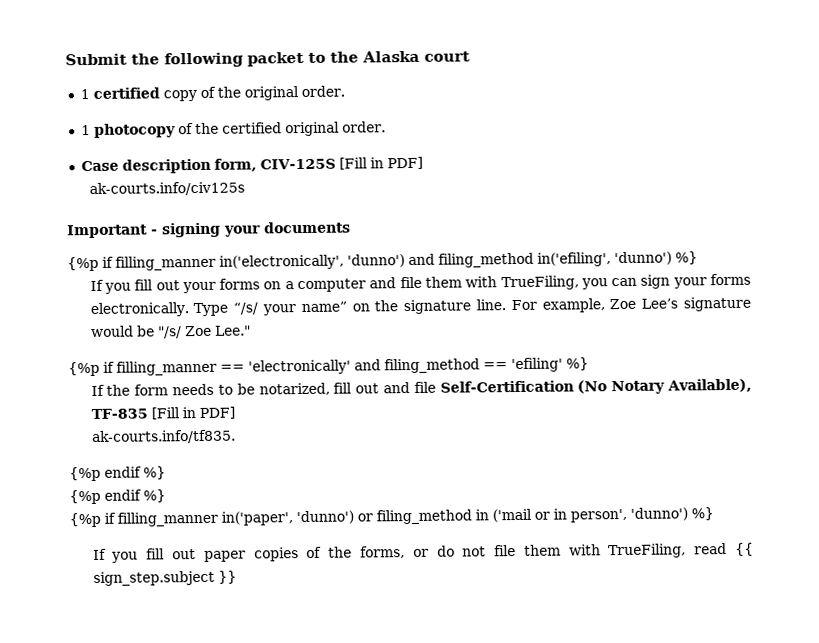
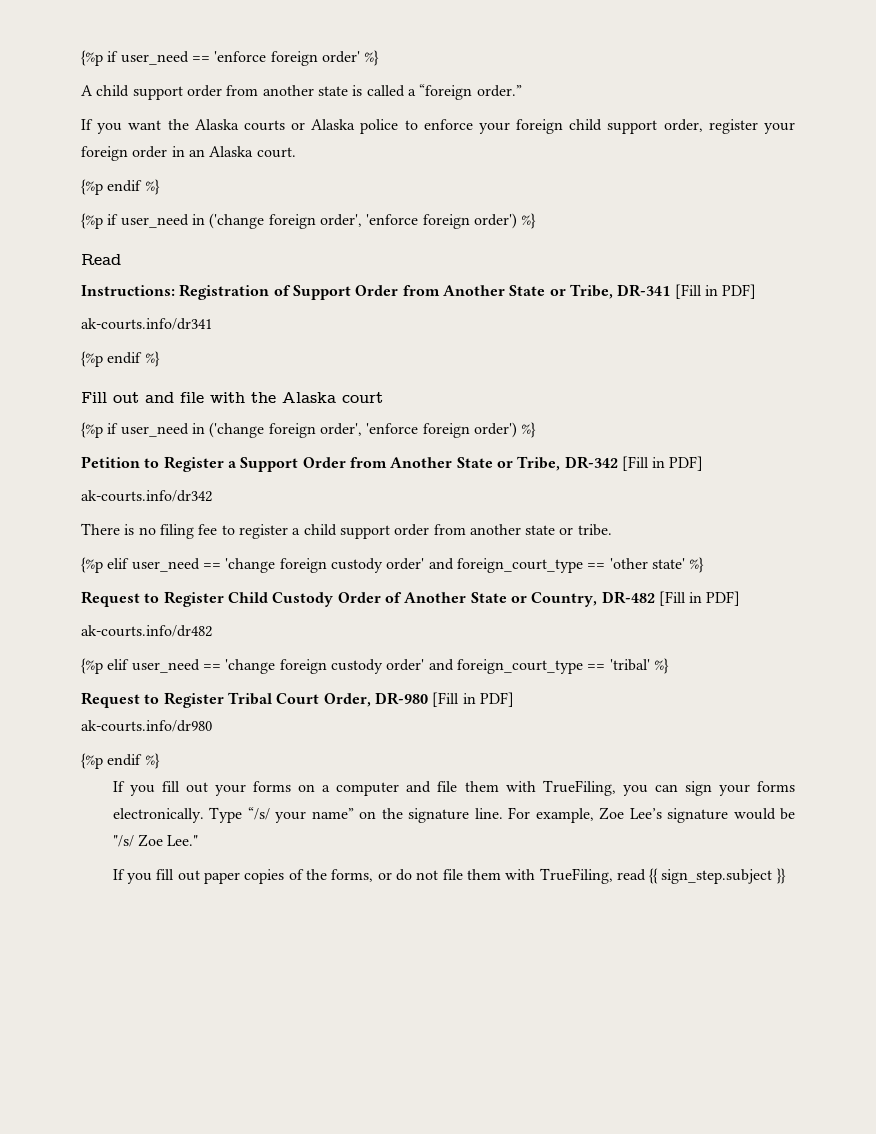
[65,50,470,68] [79,85,345,102] [80,121,386,138] [80,156,423,174] [88,181,245,197] [67,221,351,239] [67,251,672,272] Submit the following packet to the Alaska court // 1 certified copy of the original order. // 1 photocopy of the certified original order. // Case description form, CIV-125S [Fill in PDF] // ak-courts.info/civ125s // Important - signing your documents // {%p if filling_manner in('electronically', 'dunno') and filing_method in('efiling', 'dunno') -> [81,50,380,66] [81,84,522,100] [81,119,795,134] [81,146,296,161] [81,179,160,195] [81,213,537,229] [81,254,121,265] [81,284,757,300] [81,318,212,330] [81,351,160,367] [81,392,383,403] [81,422,537,438] [81,456,704,472] [81,490,212,502] [81,523,612,539] [81,557,705,573] [81,591,741,607] [81,625,212,637] [81,658,669,674] [81,692,514,708] [81,720,212,732] [81,753,143,769] {%p if user_need == 'enforce foreign order' %} // A child support order from another state is called a “foreign order.” // If you want the Alaska courts or Alaska police to enforce your foreign child support order, register your foreign order in an Alaska court. // {%p endif %} // {%p if user_need in ('change foreign order', 'enforce foreign order') %} // Read // Instructions: Registration of Support Order from Another State or Tribe, DR-341 [Fill in PDF] // ak-courts.info/dr341 // {%p endif %} // Fill out and file with the Alaska court // {%p if user_need in ('change foreign order', 'enforce foreign order') %} // Petition to Register a Support Order from Another State or Tribe, DR-342 [Fill in PDF] // ak-courts.info/dr342 // There is no filing fee to register a child support order from another state or tribe. // {%p elif user_need == 'change foreign custody order' and foreign_court_type == 'other state' %} // Request to Register Child Custody Order of Another State or Country, DR-482 [Fill in PDF] // ak-courts.info/dr482 // {%p elif user_need == 'change foreign custody order' and foreign_court_type == 'tribal' %} // Request to Register Tribal Court Order, DR-980 [Fill in PDF] // ak-courts.info/dr980 // {%p endif
[68,357,589,377] [90,378,752,397] [90,406,235,420] [91,429,236,445] [69,466,166,482] [69,489,166,505] [69,507,714,528] // {%p if filling_manner == 'electronically' and filing_method == 'efiling' %} // If the form needs to be notarized, fill out and file Self-Certification (No Notary Available), TF-835 [Fill in PDF] // ak-courts.info/tf835. // {%p endif %} // {%p endif %} // {%p if filling_manner in('paper', 'dunno') or filing_method in ('mail or in person', 'dunno') %} -> (199, 840) none

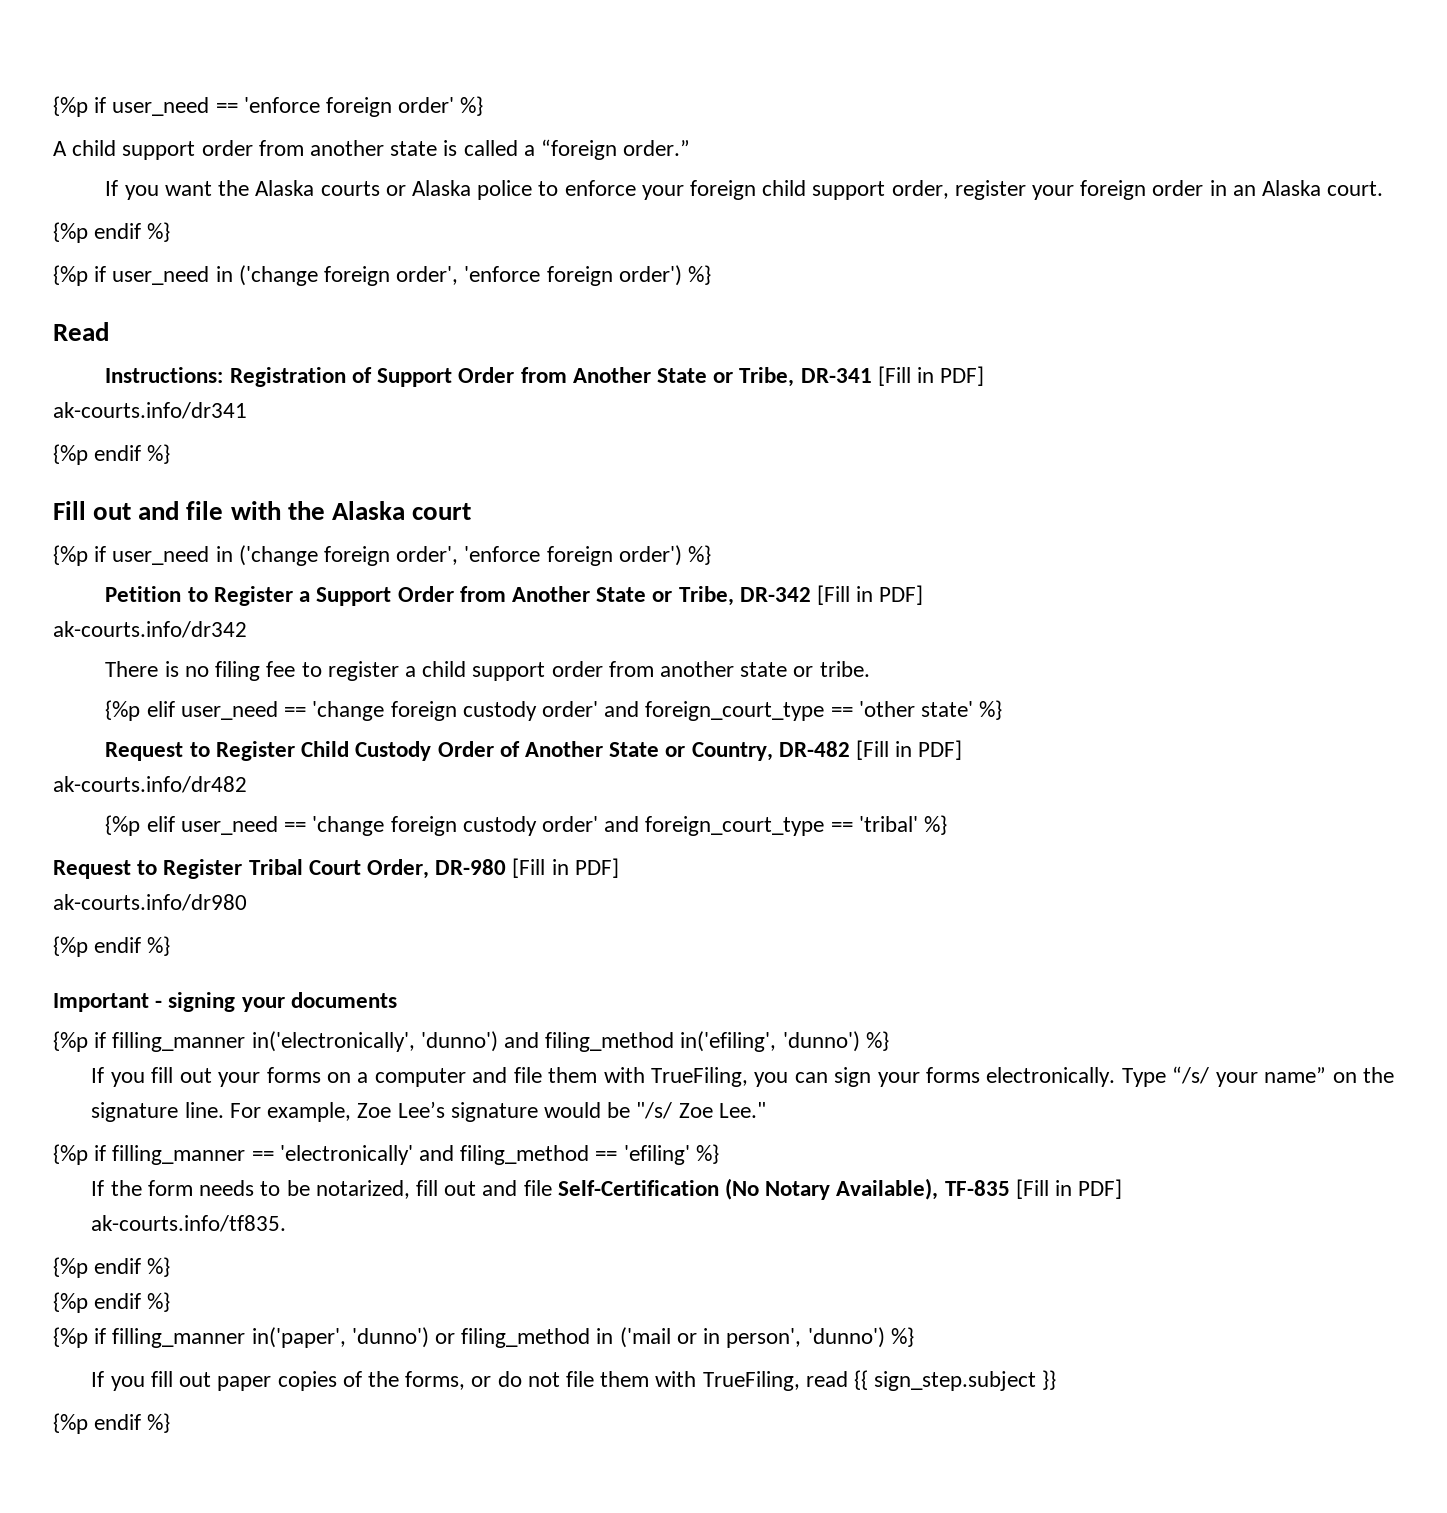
(160, 761) none -> [53,992,397,1012] [53,1031,889,1052] // Important - signing your documents // {%p if filling_manner in('electronically', 'dunno') and filing_method in('efiling', 'dunno') %}
(199, 840) none -> [53,1144,719,1165] [91,1178,1123,1200] [91,1215,287,1232] [53,1257,171,1278] [53,1292,171,1313] [53,1327,914,1348] // {%p if filling_manner == 'electronically' and filing_method == 'efiling' %} // If the form needs to be notarized, fill out and file Self-Certification (No Notary Available), TF-835 [Fill in PDF] // ak-courts.info/tf835. // {%p endif %} // {%p endif %} // {%p if filling_manner in('paper', 'dunno') or filing_method in ('mail or in person', 'dunno') %}
(786, 876) none -> [53,1413,171,1434] // {%p endif %}

